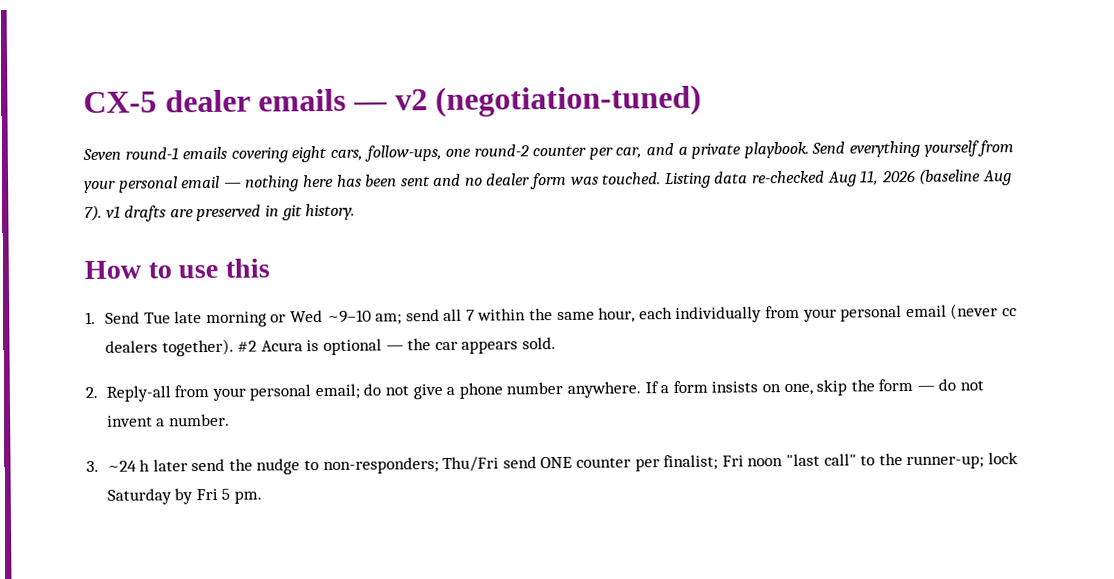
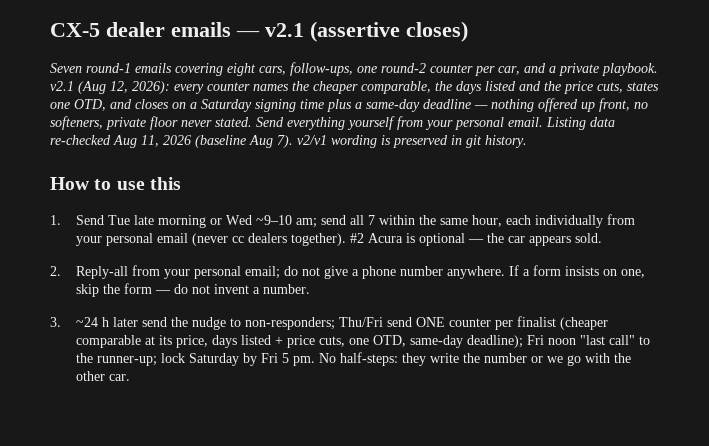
[394,84,703,118] v2 (negotiation-tuned) -> [265,21,468,42] v2.1 (assertive closes)
(809, 150) none -> [50,81,659,94] [50,98,648,112] [50,116,252,130] v2.1 (Aug 12, 2026): every counter names the cheaper comparable, the days listed and the price cuts, states one OTD, and closes on a Saturday signing time plus a same-day deadline — nothing offered up front, no softeners, private floor never stated.
[181,172,662,192] email — nothing here has been sent and no dealer form was touched. -> [508,117,543,127] email.
[105,205,194,222] v1 drafts are -> [297,135,391,148] v2/v1 wording is
[663,454,719,471] finalist; -> [516,316,608,330] [75,335,523,348] finalist (cheaper comparable at its price, days listed + price cuts, one OTD, same-day deadline);
(262, 497) none -> [318,352,631,366] [75,371,130,381] No half-steps: they write the number or we go with the other car.

